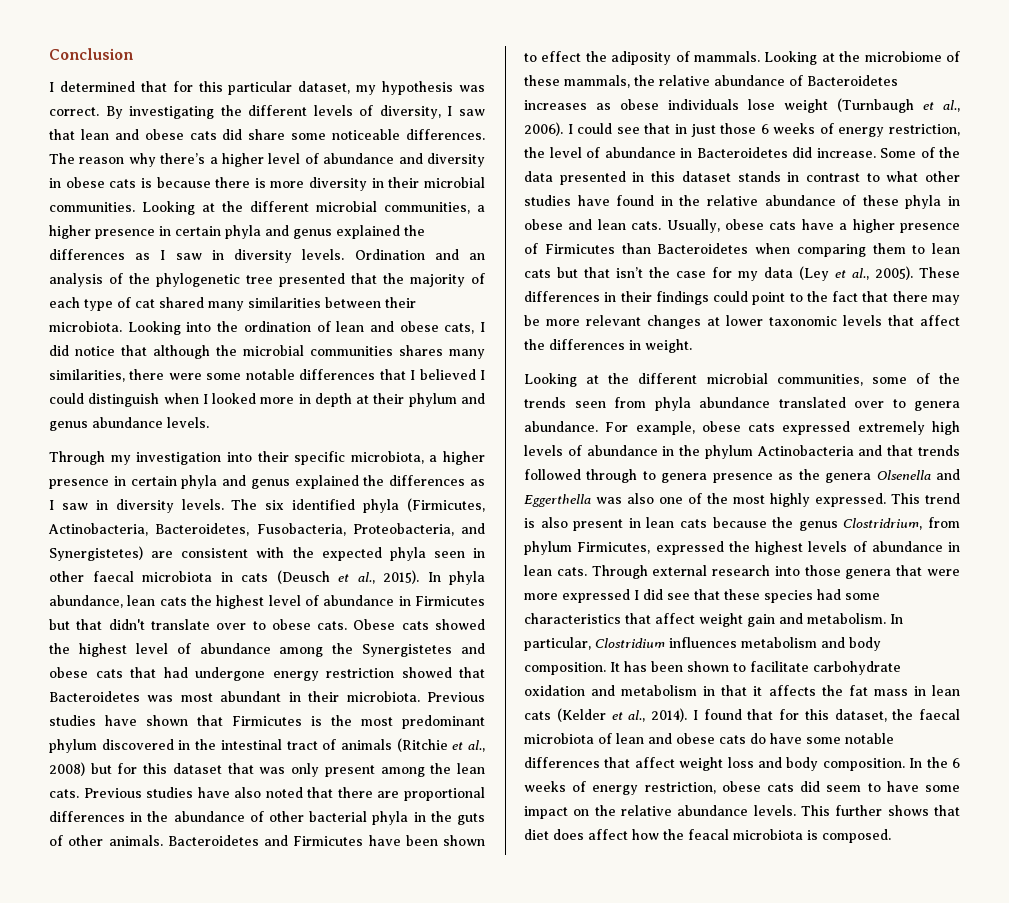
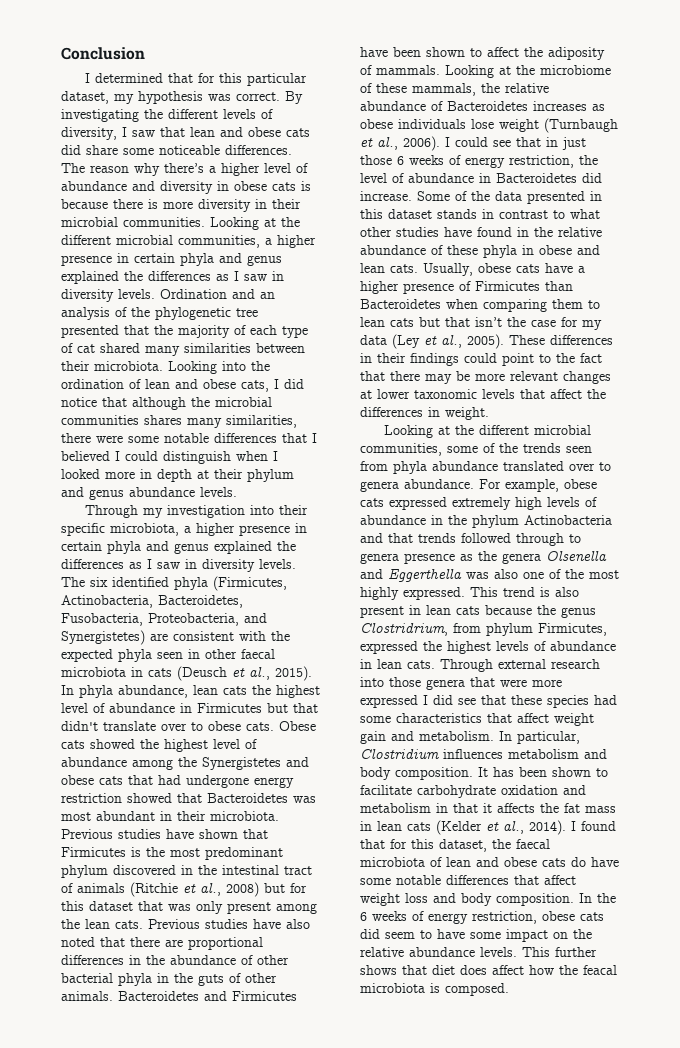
[541,51,582,62] effect -> [487,47,519,57] affect

